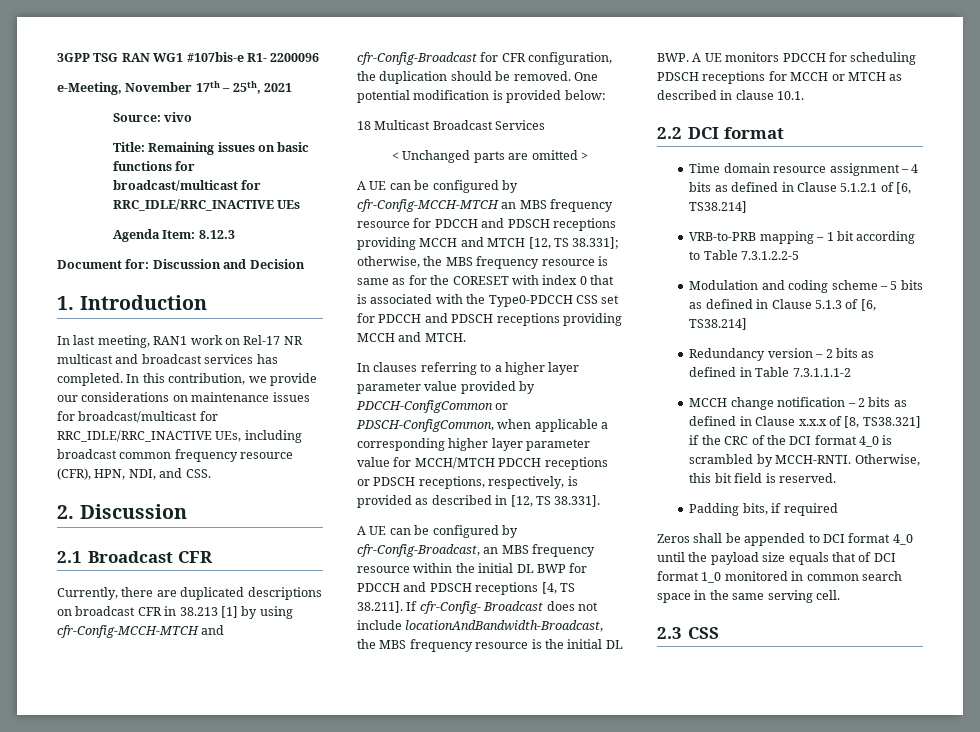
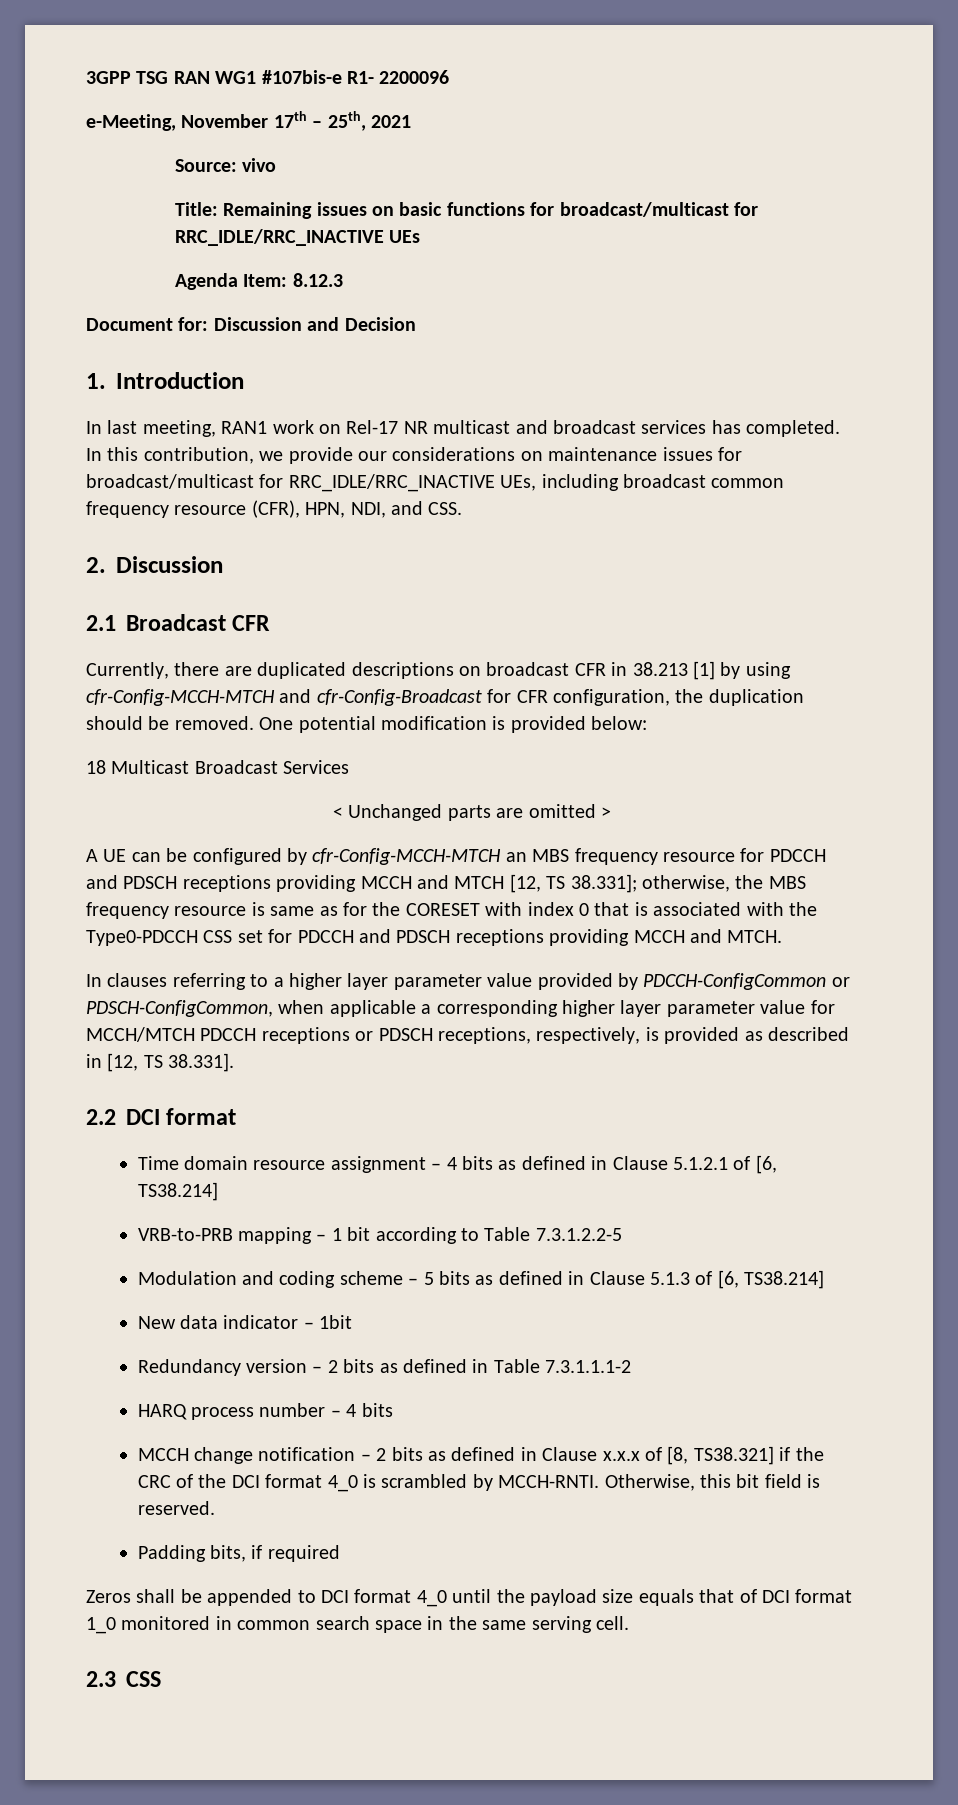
[357,525,518,538] [357,544,596,557] [357,563,588,573] [357,582,575,595] [357,601,598,614] [357,620,604,632] [357,639,623,652] [657,52,917,65] [657,71,903,84] [657,90,805,100] // A UE can be configured by cfr-Config-Broadcast, an MBS frequency resource within the initial DL BWP for PDCCH and PDSCH receptions [4, TS 38.211]. If cfr-Config- Broadcast does not include locationAndBandwidth-Broadcast, the MBS frequency resource is the initial DL BWP. A UE monitors PDCCH for scheduling PDSCH receptions for MCCH or MTCH as described in clause 10.1. -> (235, 1062) none
(748, 324) none -> [137,1315,353,1329] // New data indicator – 1bit
(851, 372) none -> [137,1403,393,1420] // HARQ process number – 4 bits

